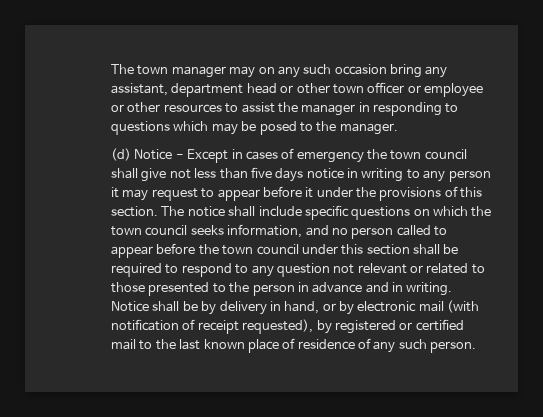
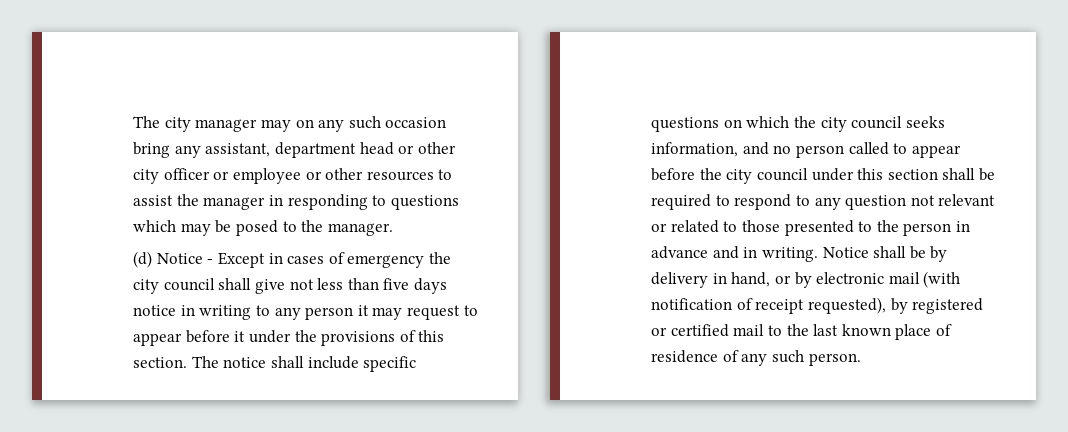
[111,64,169,75] The town -> [133,116,191,132] The city
[332,84,364,94] town -> [133,169,160,184] city
[390,150,422,160] town -> [133,279,160,294] city
[111,226,143,236] town -> [820,117,847,132] city
[222,245,254,255] town -> [726,169,753,184] city

